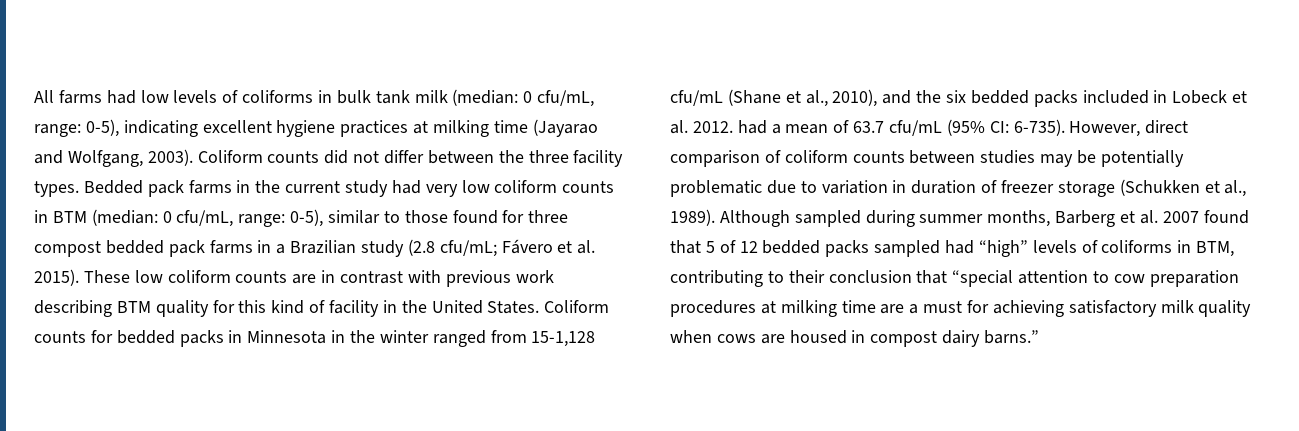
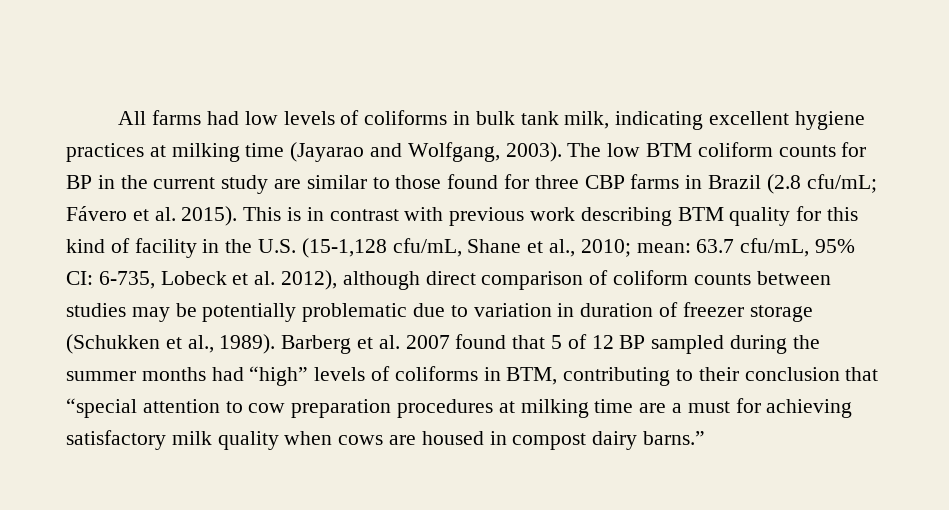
[414,89,595,107] [34,119,119,137] milk (median: 0 cfu/mL, range: 0-5), -> [564,111,610,129] milk,
[197,150,624,167] [34,180,615,197] [34,209,324,227] Coliform counts did not differ between the three facility types. Bedded pack farms in the current study had very low coliform counts in BTM (median: 0 cfu/mL, range: 0-5), -> [567,142,867,157] [66,175,302,194] The low BTM coliform counts for BP in the current study are
[34,240,405,257] compost bedded pack farms in a Brazilian study -> [584,174,762,189] CBP farms in Brazil
[83,270,317,284] These low coliform counts are -> [243,207,302,221] This is
[431,300,610,314] [34,330,596,347] [670,89,1248,107] [670,119,1141,137] United States. Coliform counts for bedded packs in Minnesota in the winter ranged from 15-1,128 cfu/mL (Shane et al., 2010), and the six bedded packs included in Lobeck et al. 2012. had a mean of 63.7 cfu/mL (95% CI: 6-735). However, -> [258,238,856,258] [66,270,420,290] U.S. (15-1,128 cfu/mL, Shane et al., 2010; mean: 63.7 cfu/mL, 95% CI: 6-735, Lobeck et al. 2012), although
[719,210,1051,227] Although sampled during summer months, -> (276, 344) none
[762,240,941,257] bedded packs sampled -> [619,335,820,354] [66,367,206,381] BP sampled during the summer months

